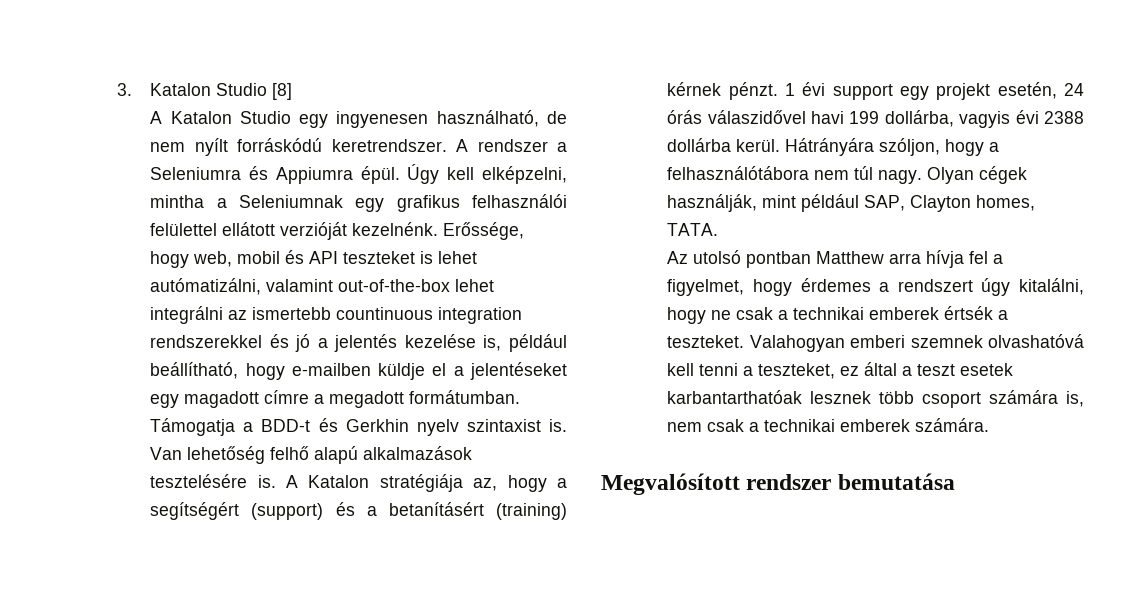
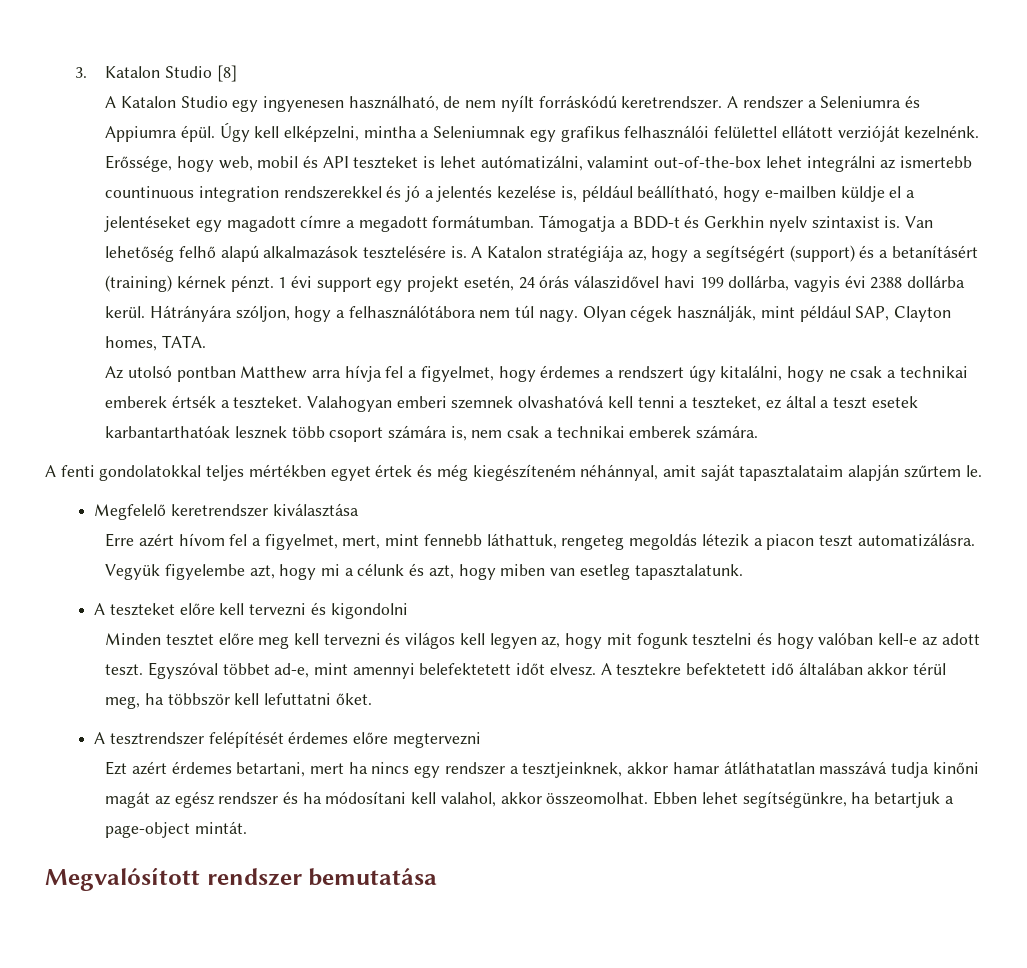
(990, 425) none -> [45,464,982,481] [94,503,359,520] [105,533,975,550] [105,563,743,580] [94,602,408,619] [105,632,980,649] [105,662,946,679] [105,693,372,709] [94,731,481,748] [105,761,979,778] [105,791,954,808] [105,821,247,838] // A fenti gondolatokkal teljes mértékben egyet értek és még kiegészíteném néhánnyal, amit saját tapasztalataim alapján szűrtem le. // Megfelelő keretrendszer kiválasztása // Erre azért hívom fel a figyelmet, mert, mint fennebb láthattuk, rengeteg megoldás létezik a piacon teszt automatizálásra. Vegyük figyelembe azt, hogy mi a célunk és azt, hogy miben van esetleg tapasztalatunk. // A teszteket előre kell tervezni és kigondolni // Minden tesztet előre meg kell tervezni és világos kell legyen az, hogy mit fogunk tesztelni és hogy valóban kell-e az adott teszt. Egyszóval többet ad-e, mint amennyi belefektetett időt elvesz. A tesztekre befektetett idő általában akkor térül meg, ha többször kell lefuttatni őket. // A tesztrendszer felépítését érdemes előre megtervezni // Ezt azért érdemes betartani, mert ha nincs egy rendszer a tesztjeinknek, akkor hamar átláthatatlan masszává tudja kinőni magát az egész rendszer és ha módosítani kell valahol, akkor összeomolhat. Ebben lehet segítségünkre, ha betartjuk a page-object mintát.

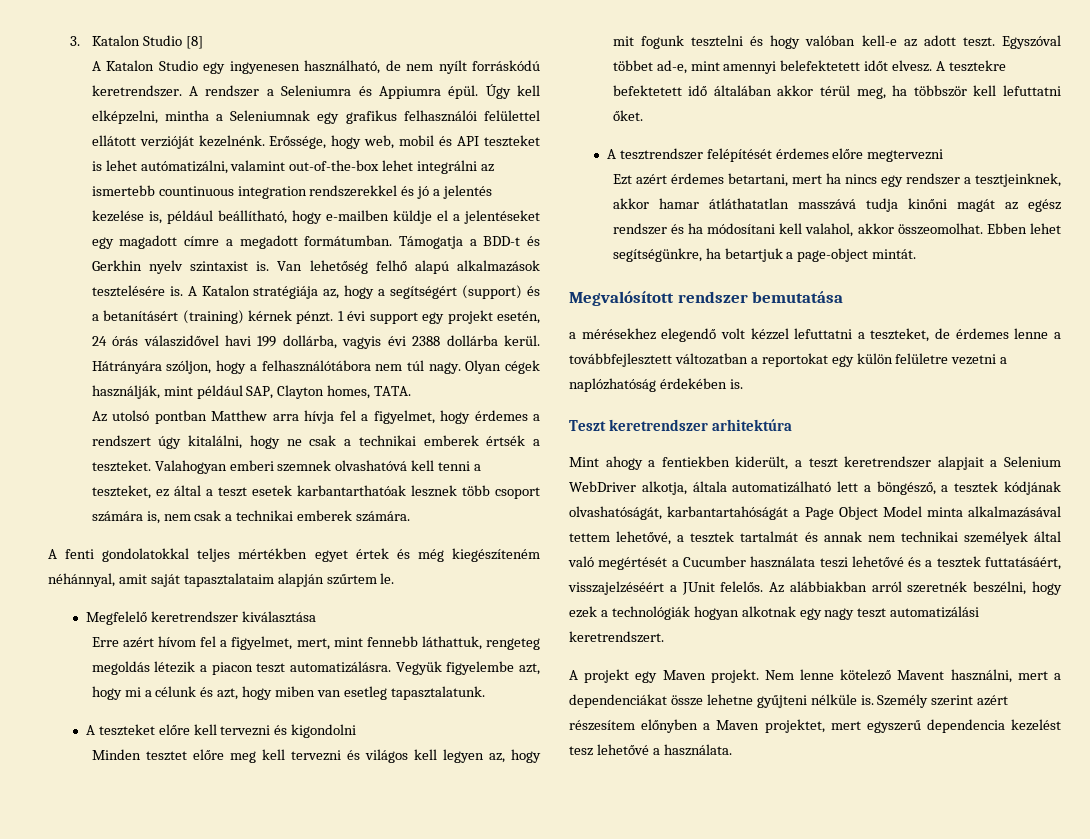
(438, 877) none -> [569,328,1061,342] [569,353,1008,367] [569,378,743,392] [569,419,793,431] [569,456,1061,470] [569,481,1061,495] [569,506,1061,520] [569,531,1061,545] [568,556,1061,570] [568,581,1062,595] [569,606,980,620] [569,631,664,643] [569,669,1061,683] [569,694,1009,708] [569,719,1061,733] [569,744,732,756] // a mérésekhez elegendő volt kézzel lefuttatni a teszteket, de érdemes lenne a továbbfejlesztett változatban a reportokat egy külön felületre vezetni a naplózhatóság érdekében is. // Teszt keretrendszer arhitektúra // Mint ahogy a fentiekben kiderült, a teszt keretrendszer alapjait a Selenium WebDriver alkotja, általa automatizálható lett a böngésző, a tesztek kódjának olvashatóságát, karbantartahóságát a Page Object Model minta alkalmazásával tettem lehetővé, a tesztek tartalmát és annak nem technikai személyek által való megértését a Cucumber használata teszi lehetővé és a tesztek futtatásáért, visszajelzéséért a JUnit felelős. Az alábbiakban arról szeretnék beszélni, hogy ezek a technológiák hogyan alkotnak egy nagy teszt automatizálási keretrendszert. // A projekt egy Maven projekt. Nem lenne kötelező Mavent használni, mert a dependenciákat össze lehetne gyűjteni nélküle is. Személy szerint azért részesítem előnyben a Maven projektet, mert egyszerű dependencia kezelést tesz lehetővé a használata.

